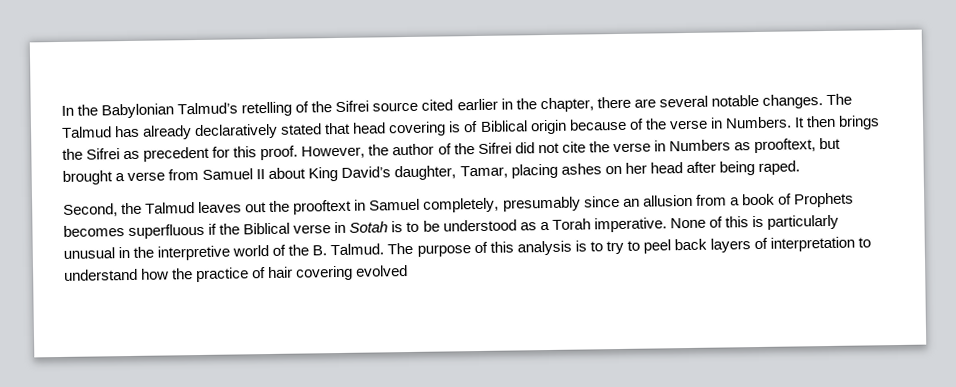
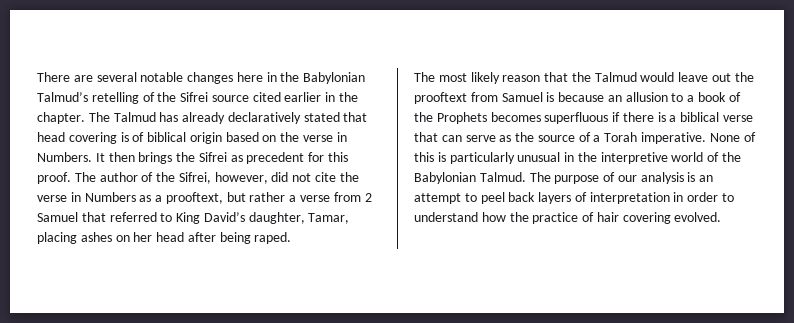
[61,105,74,116] In -> [37,72,277,84] There are several notable changes here in
[539,94,823,113] chapter, there are several notable changes. -> [37,112,85,124] chapter.
[479,118,644,135] Biblical origin because of -> [147,132,277,144] biblical origin based on
[301,144,390,159] However, the -> [74,172,96,182] The
[477,142,512,155] Sifrei -> [178,172,268,184] Sifrei, however,
(751, 146) none -> [155,195,163,202] a
[62,170,113,185] brought -> [249,192,286,202] rather
[202,167,307,180] Samuel II about -> [364,193,372,202] [37,212,173,222] 2 Samuel that referred to
[63,195,620,217] Second, the Talmud leaves out the prooftext in Samuel completely, presumably since -> [414,72,754,84] [414,92,605,104] The most likely reason that the Talmud would leave out the prooftext from Samuel is because
[695,194,727,206] from -> [671,93,684,102] to
(792, 199) none -> [414,112,433,122] the
[219,219,537,235] the Biblical verse in Sotah is to be understood as -> [622,112,754,122] [414,132,591,142] there is a biblical verse that can serve as the source of
[312,245,328,256] B. -> [414,172,476,184] Babylonian
[489,241,514,253] this -> [617,175,637,182] our
[589,240,624,255] to try -> [699,175,714,182] [414,193,461,204] an attempt
(856, 244) none -> [673,192,719,202] in order
[356,265,409,277] evolved -> [674,212,722,222] evolved.

